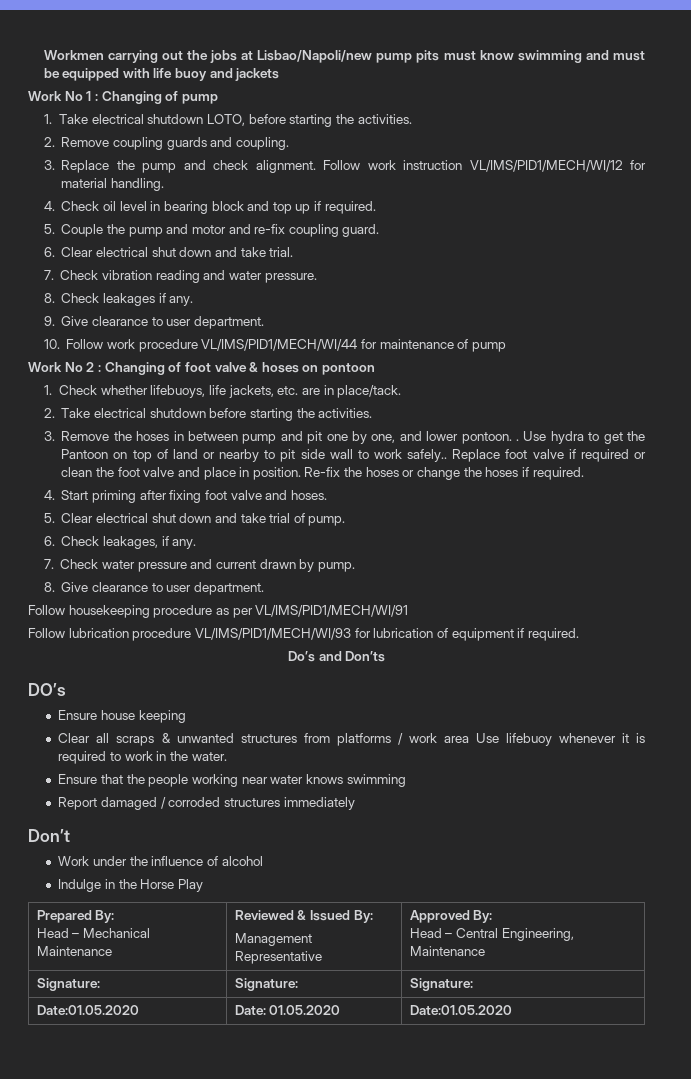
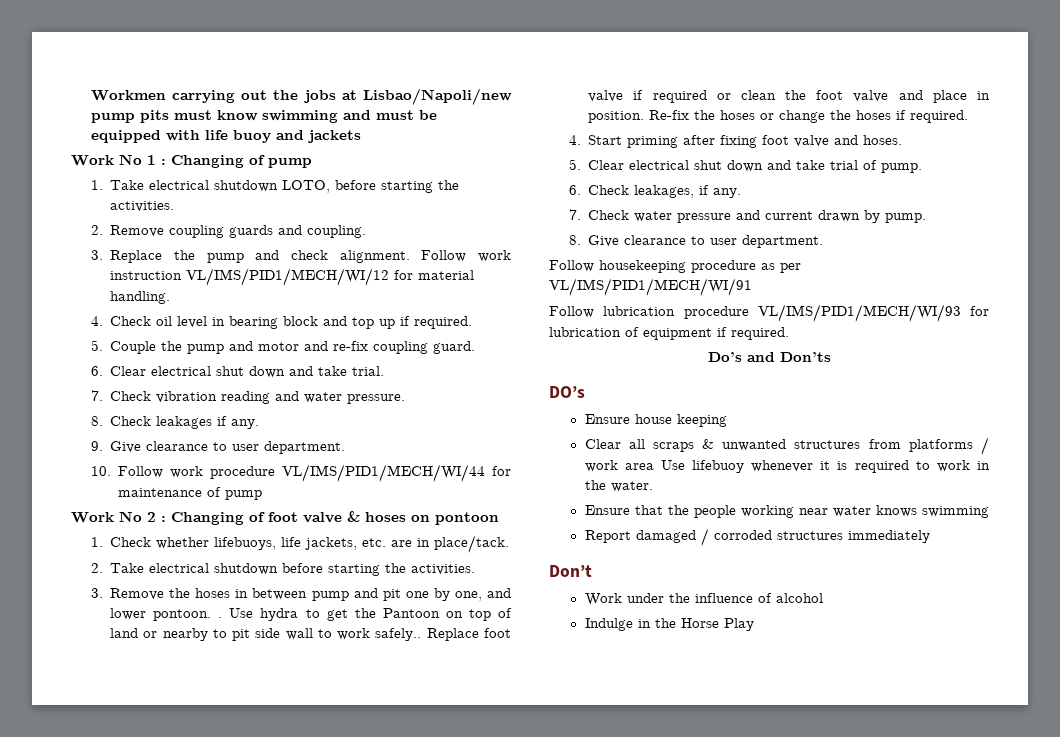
[36,910,115,923] [36,928,150,938] [36,946,112,956] [234,910,373,923] [234,933,312,946] [234,951,322,964] [409,910,493,923] [409,928,574,941] [409,946,485,956] [36,978,100,991] [234,978,298,991] [409,978,473,991] [36,1005,139,1015] [234,1005,341,1015] [409,1005,512,1015] // Prepared By: // Head – Mechanical Maintenance | Reviewed & Issued By: // Management Representative | Approved By: // Head – Central Engineering, Maintenance // Signature: | Signature: | Signature: // Date:01.05.2020 | Date: 01.05.2020 | Date:01.05.2020 -> (754, 624) none

